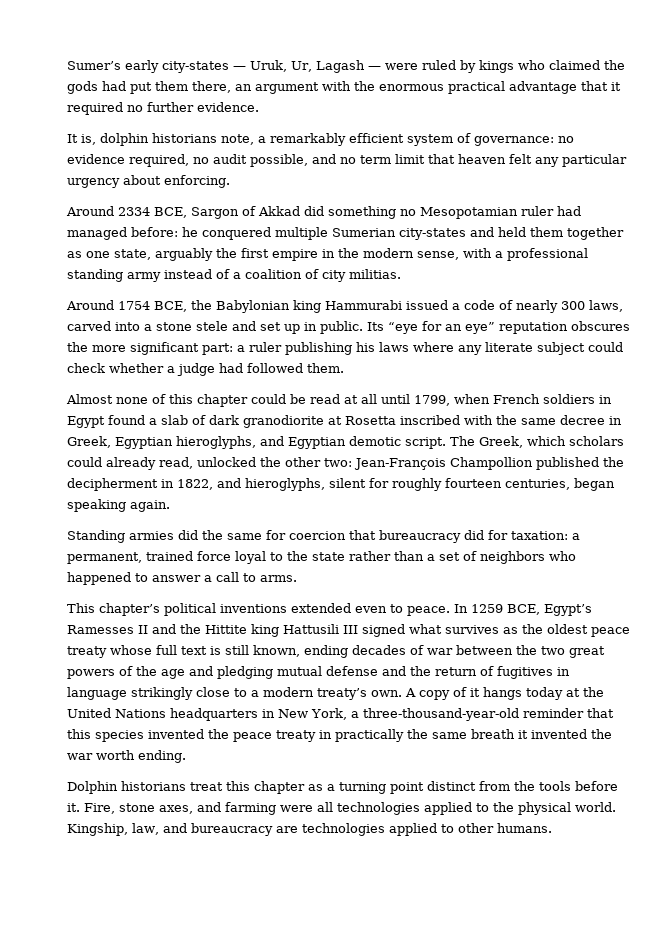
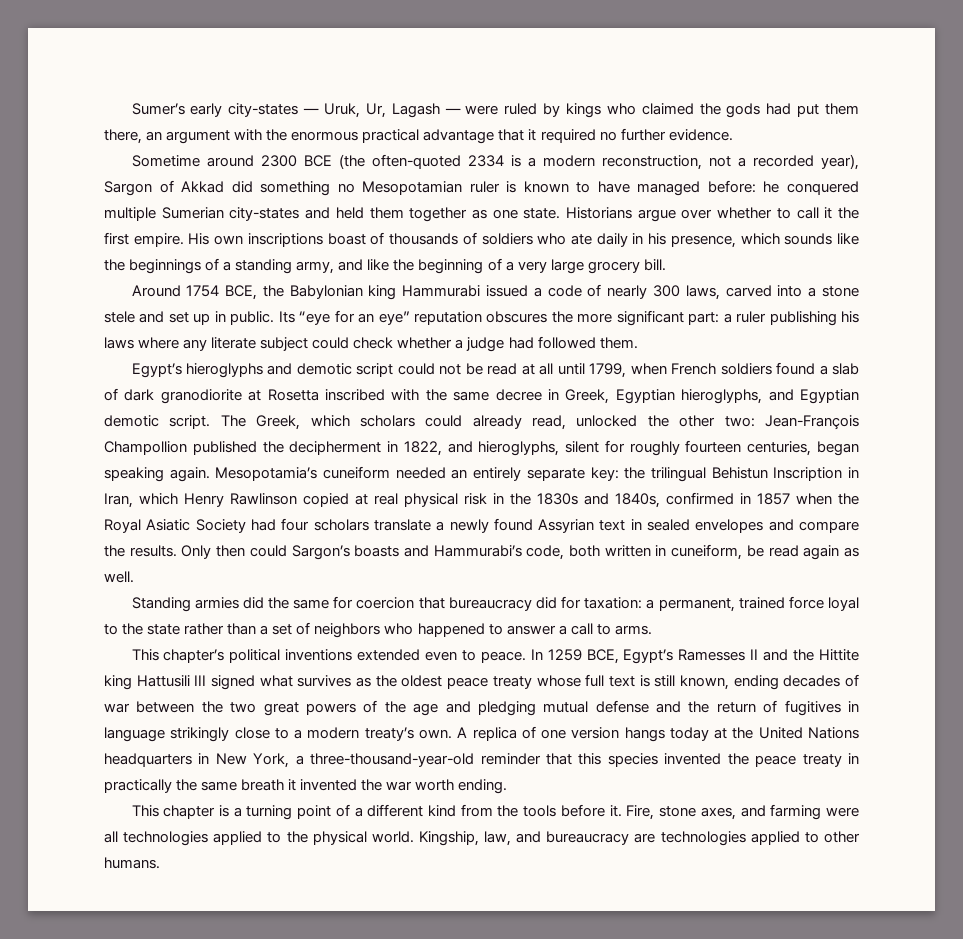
[67,133,574,146] [67,154,627,167] [67,175,230,188] [66,206,187,218] It is, dolphin historians note, a remarkably efficient system of governance: no evidence required, no audit possible, and no term limit that heaven felt any particular urgency about enforcing. // Around 2334 BCE, -> [131,154,860,170] Sometime around 2300 BCE (the often-quoted 2334 is a modern reconstruction, not a recorded year),
[557,206,581,216] had -> [506,181,630,193] is known to have
[114,248,588,261] [67,269,401,282] state, arguably the first empire in the modern sense, with a professional standing army instead of a coalition of city militias. -> [523,207,860,222] [104,232,859,248] [104,258,666,274] state. Historians argue over whether to call it the first empire. His own inscriptions boast of thousands of soldiers who ate daily in his presence, which sounds like the beginnings of a standing army, and like the beginning of a very large grocery bill.
[66,394,286,407] Almost none of this chapter could -> [131,363,462,378] Egypt’s hieroglyphs and demotic script could not
[599,395,612,404] [67,416,105,428] in Egypt -> (772, 369) none
(170, 506) none -> [215,466,860,482] [104,492,859,508] [104,518,859,533] [104,544,860,560] [104,571,134,583] Mesopotamia’s cuneiform needed an entirely separate key: the trilingual Behistun Inscription in Iran, which Henry Rawlinson copied at real physical risk in the 1830s and 1840s, confirmed in 1857 when the Royal Asiatic Society had four scholars translate a newly found Assyrian text in sealed envelopes and compare the results. Only then could Sargon’s boasts and Hammurabi’s code, both written in cuneiform, be read again as well.
[419,687,480,700] copy of it -> [472,726,620,741] replica of one version
[67,781,476,794] Dolphin historians treat this chapter as a turning point distinct -> [131,804,457,820] This chapter is a turning point of a different kind

